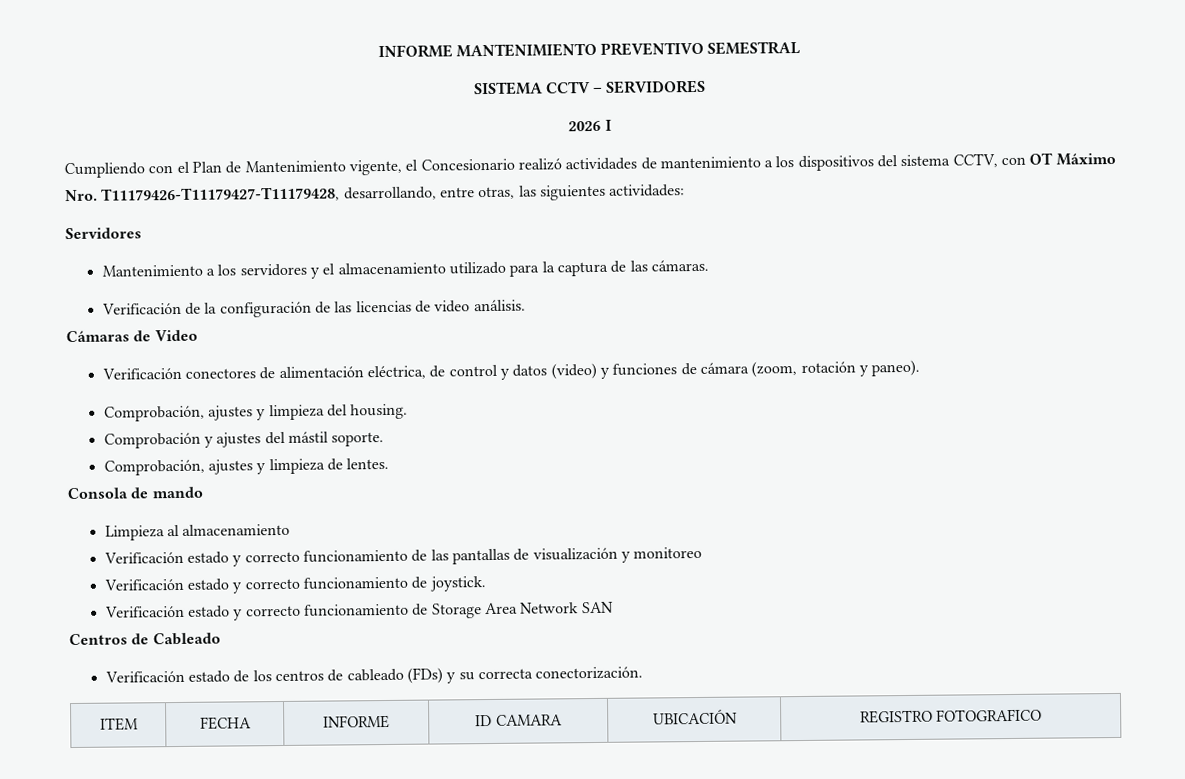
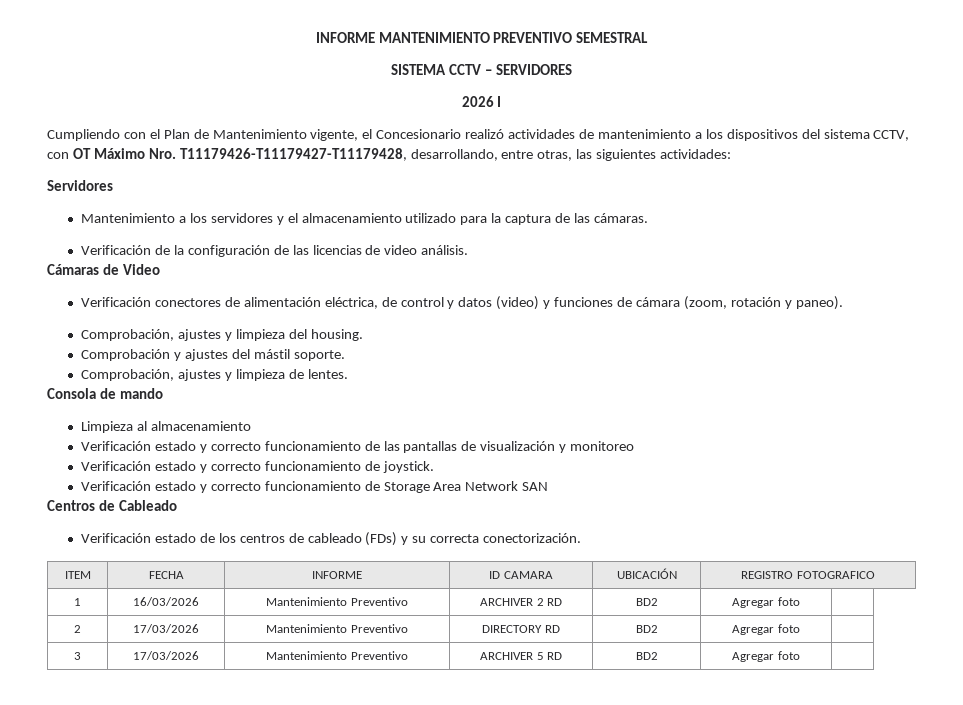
(1043, 715) none -> [74,598,81,606] [133,597,199,606] [266,597,408,606] [479,598,563,606] [635,598,658,606] [732,597,800,608] [74,625,81,633] [133,624,199,633] [266,624,408,633] [482,625,560,633] [635,625,658,633] [732,624,800,635] [74,652,81,660] [133,651,199,660] [266,651,408,660] [479,652,563,660] [635,652,658,660] [732,651,800,662] // 1 | 16/03/2026 | Mantenimiento Preventivo | ARCHIVER 2 RD | BD2 | Agregar foto | // 2 | 17/03/2026 | Mantenimiento Preventivo | DIRECTORY RD | BD2 | Agregar foto | // 3 | 17/03/2026 | Mantenimiento Preventivo | ARCHIVER 5 RD | BD2 | Agregar foto |

